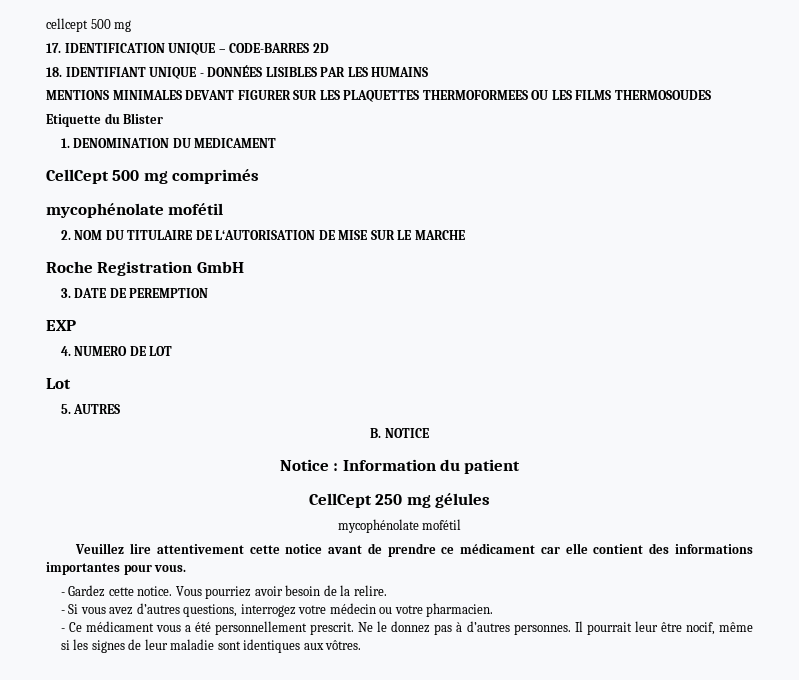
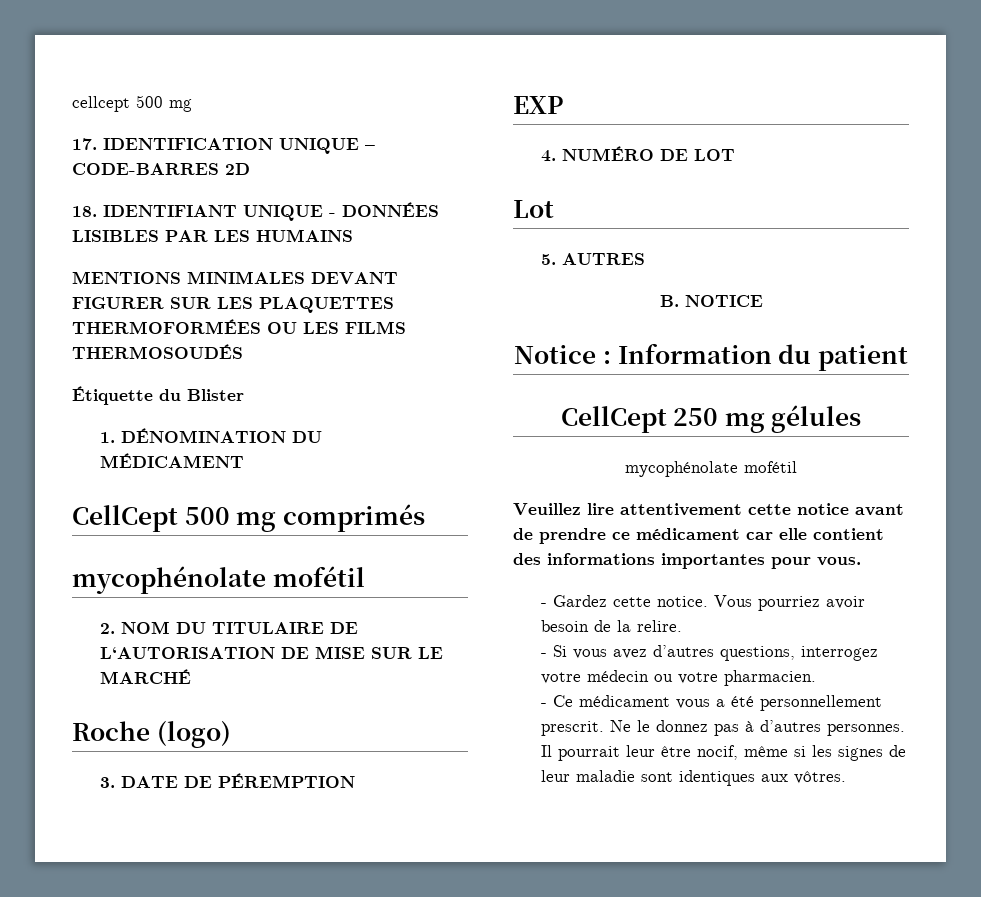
[422,90,528,100] THERMOFORMEES -> [72,319,261,334] THERMOFORMÉES
[614,90,711,100] [46,114,101,127] THERMOSOUDES // Etiquette -> [72,344,243,359] [72,386,153,405] THERMOSOUDÉS // Étiquette
[73,138,277,148] DENOMINATION DU MEDICAMENT -> [121,428,323,443] [100,453,245,468] DÉNOMINATION DU MÉDICAMENT
[414,230,465,240] MARCHE -> [100,669,192,684] MARCHÉ
[97,261,244,276] Registration GmbH -> [156,720,231,748] (logo)
[129,288,209,298] PEREMPTION -> [218,773,356,788] PÉREMPTION
[74,346,128,356] NUMERO -> [562,146,655,161] NUMÉRO

